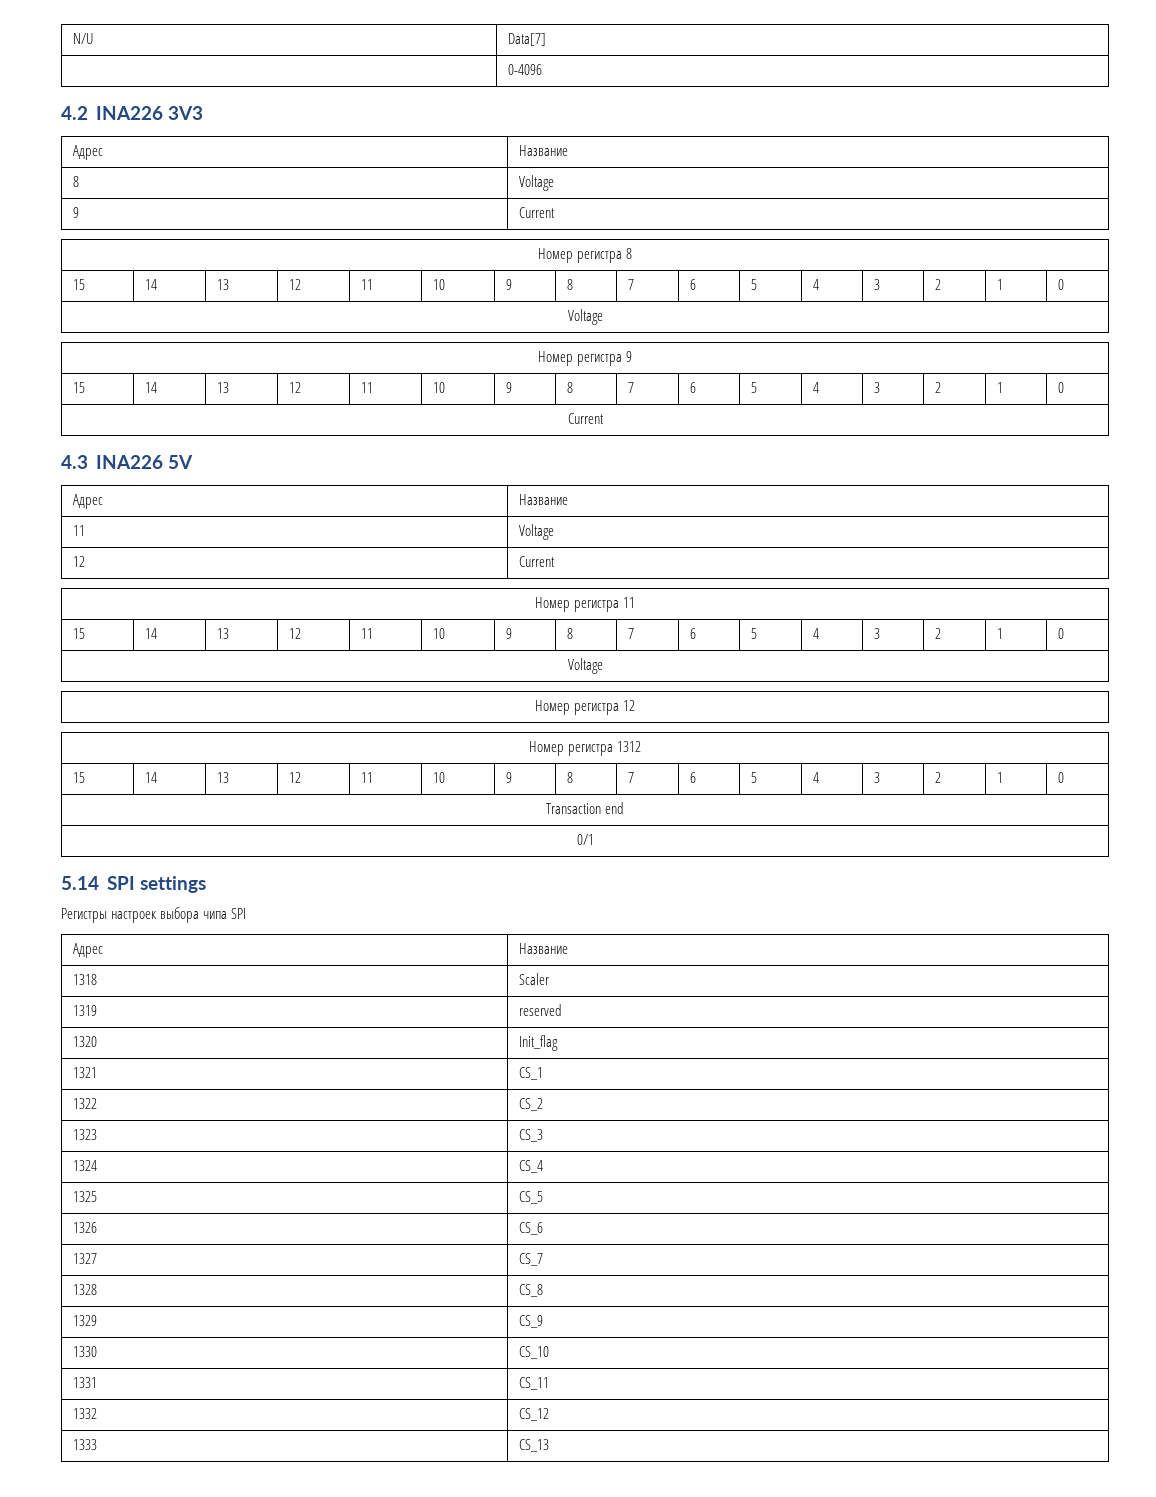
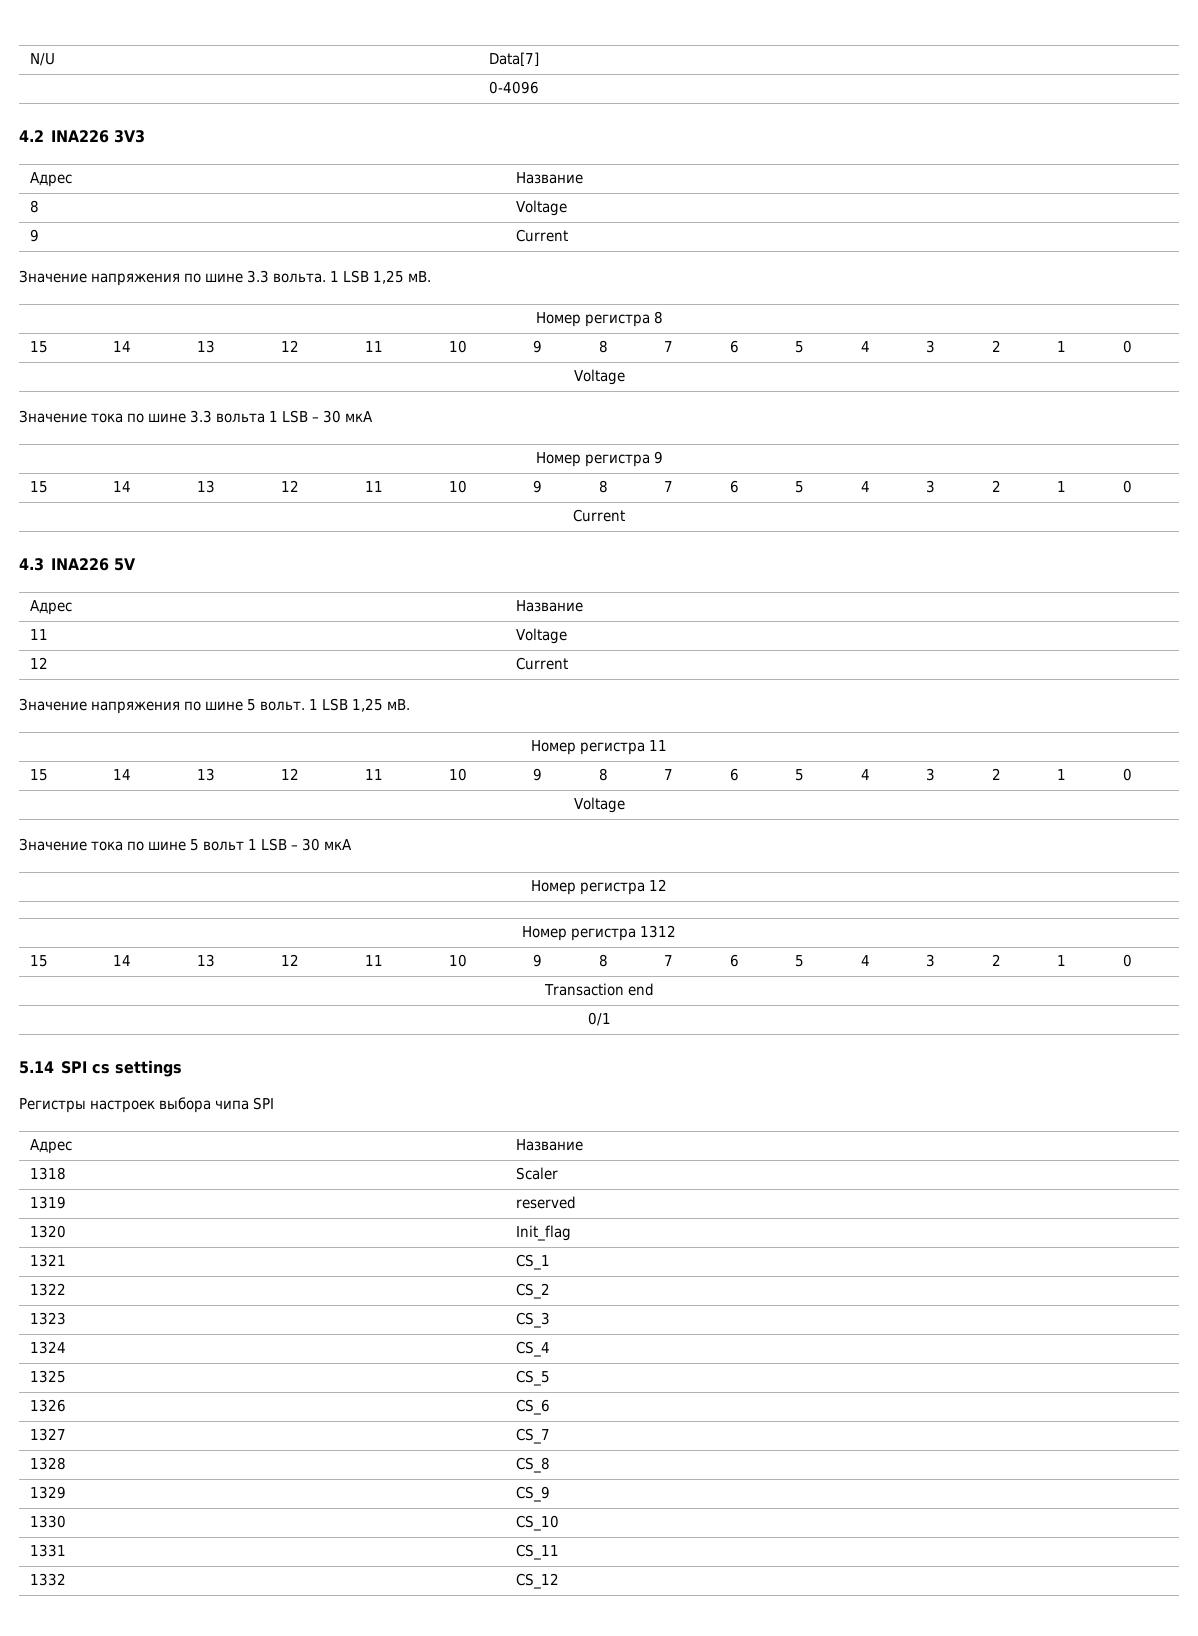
(555, 212) none -> [19,270,431,286] // Значение напряжения по шине 3.3 вольта. 1 LSB 1,25 мВ.
(603, 317) none -> [19,410,373,423] // Значение тока по шине 3.3 вольта 1 LSB – 30 мкА
(555, 561) none -> [19,698,410,714] // Значение напряжения по шине 5 вольт. 1 LSB 1,25 мВ.
(603, 666) none -> [19,838,352,851] // Значение тока по шине 5 вольт 1 LSB – 30 мкА
(135, 883) none -> [92,1064,111,1074] cs
[72,1439,97,1450] [518,1439,549,1452] // 1333 | CS_13 -> (560, 1581) none

